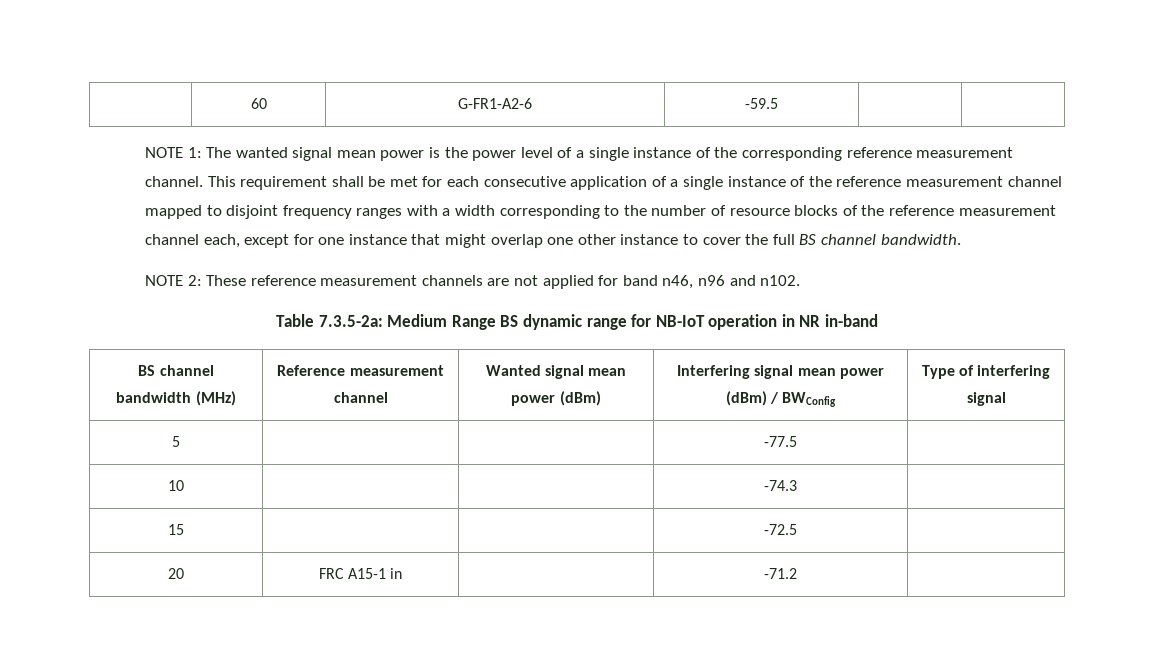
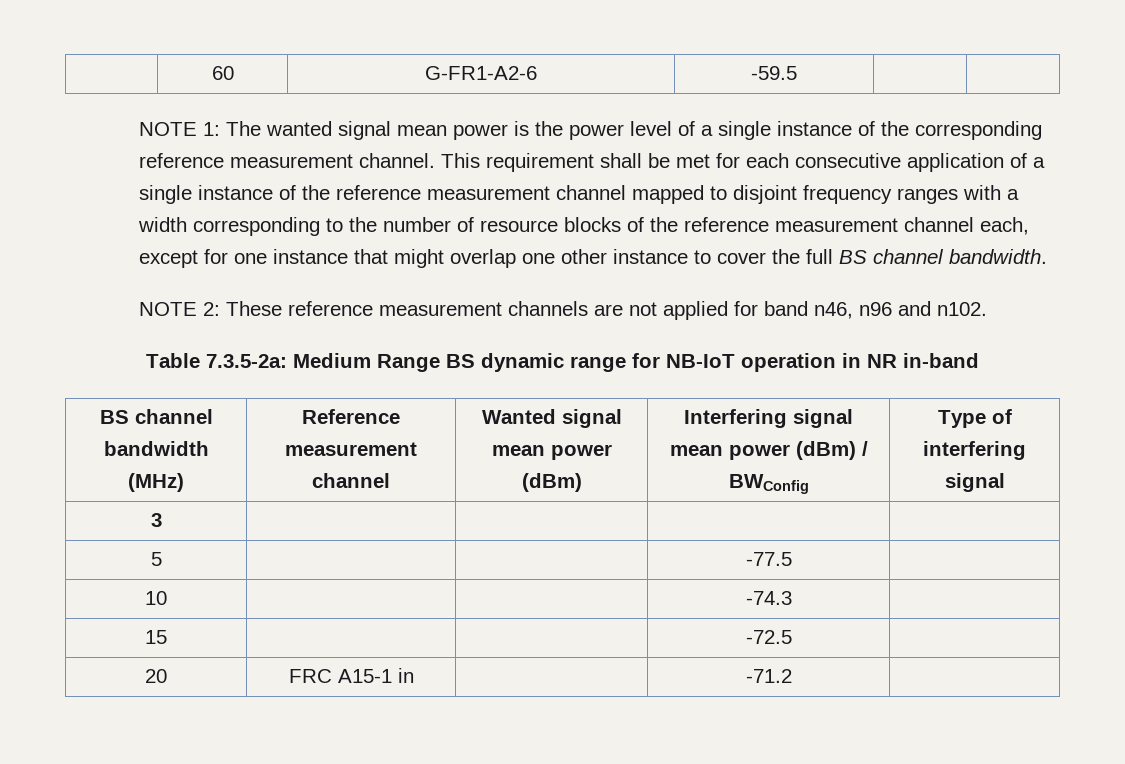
(1006, 399) none -> [150,513,162,527] // 3 | | | |

